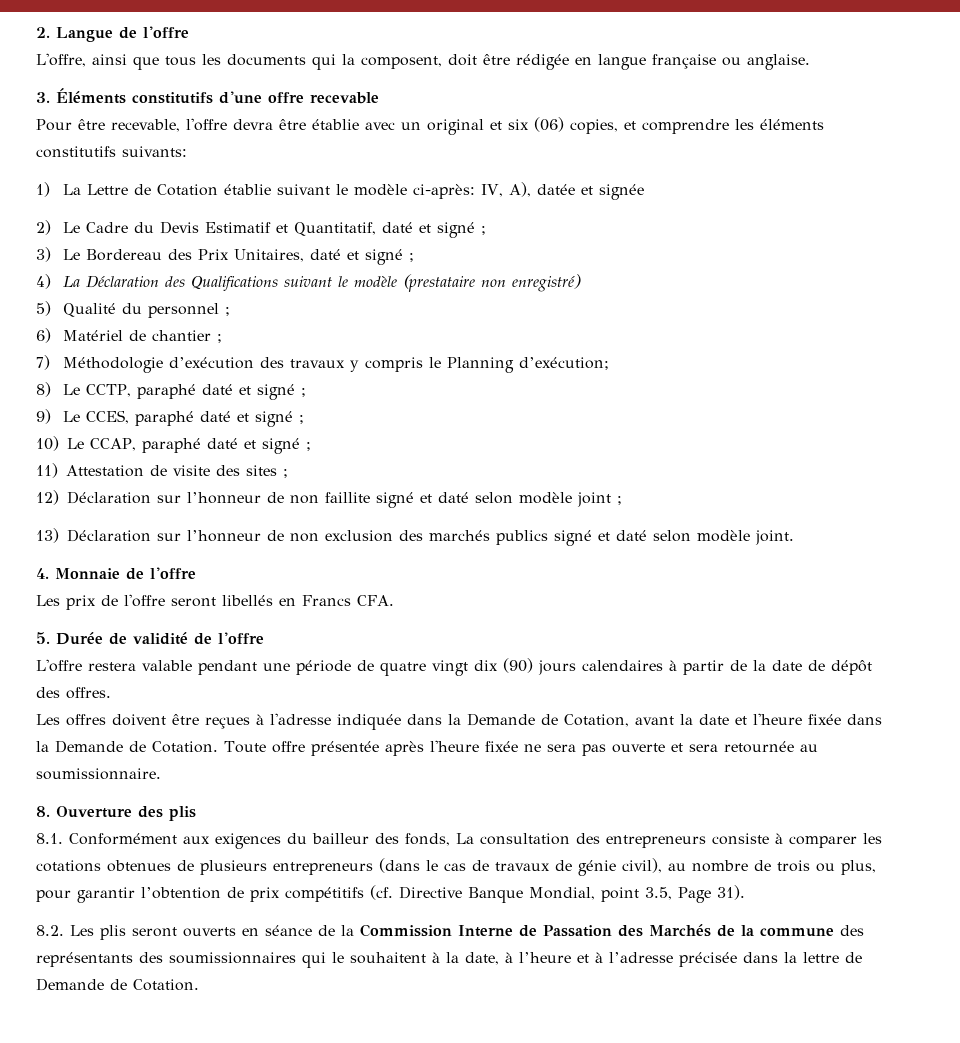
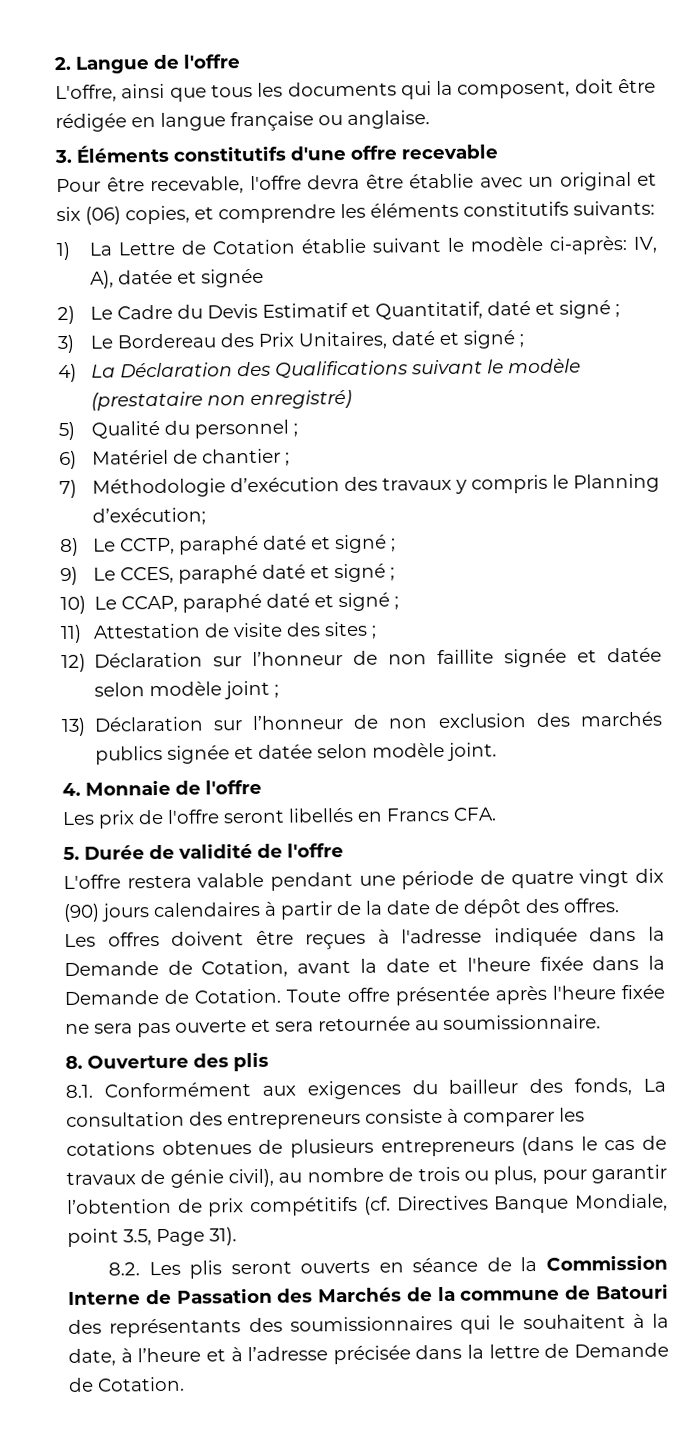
[376,492,469,508] signé et daté -> [504,647,662,668] signée et datée
[554,530,647,546] signé et daté -> [166,744,313,764] signée et datée
[399,886,595,903] Directive Banque Mondial, -> [396,1193,668,1214] Directives Banque Mondiale,
(834, 932) none -> [564,1283,669,1300] de Batouri

